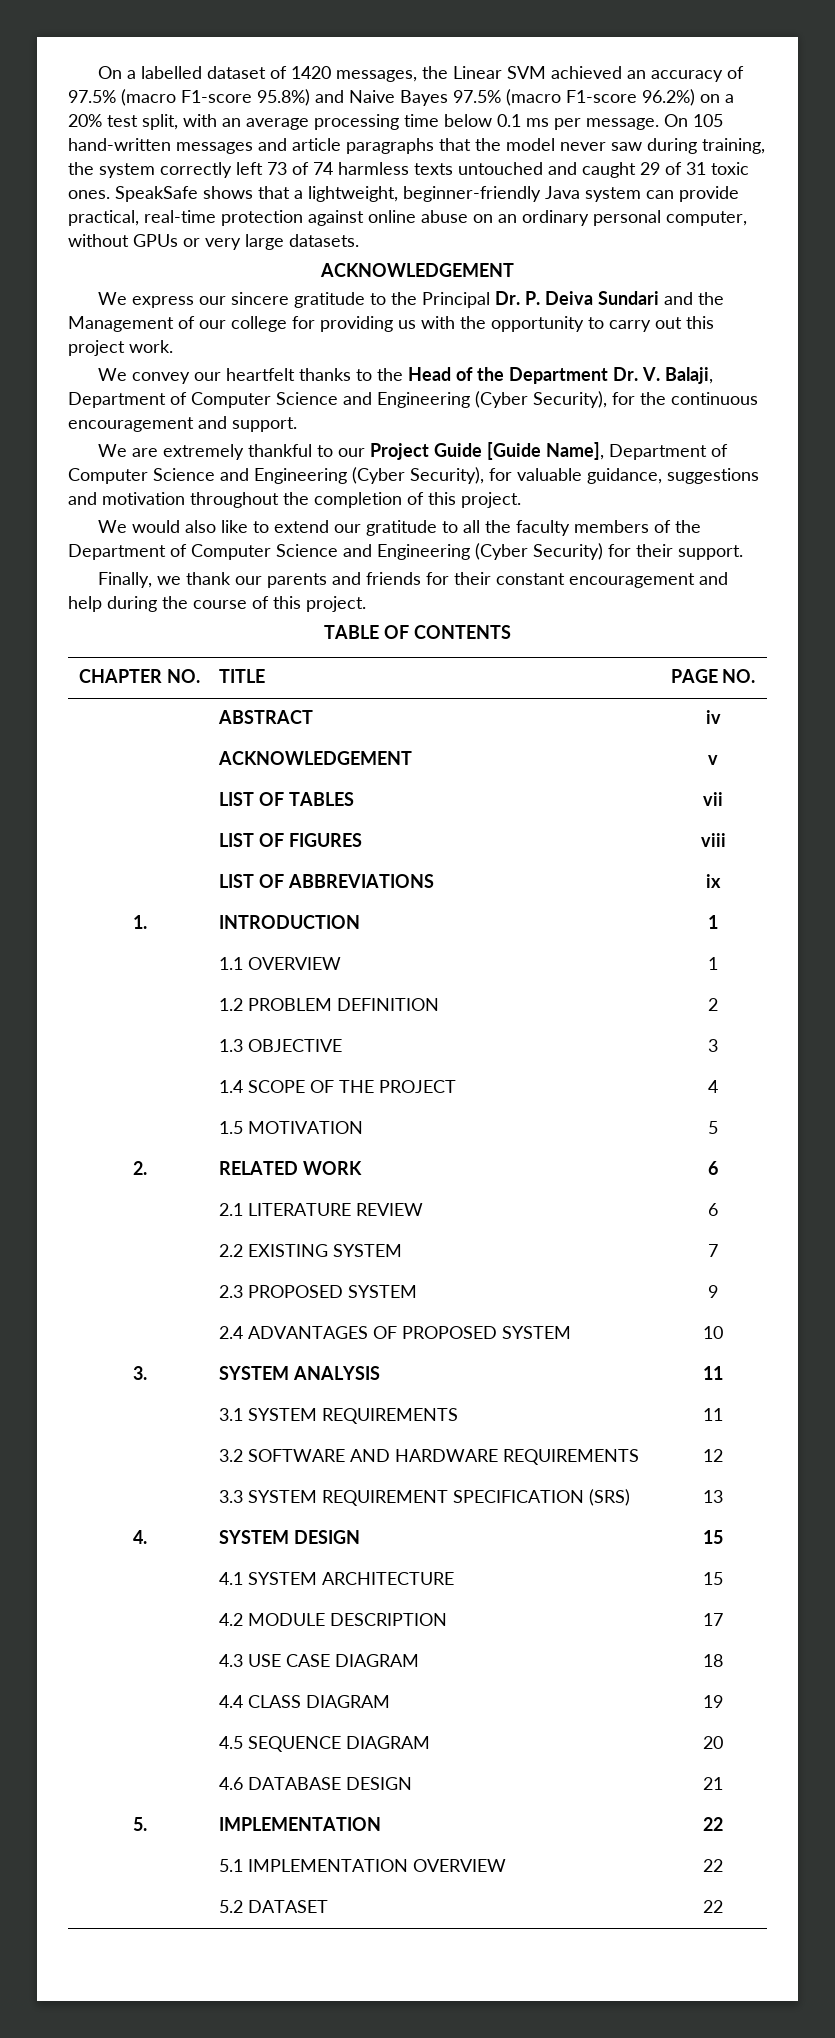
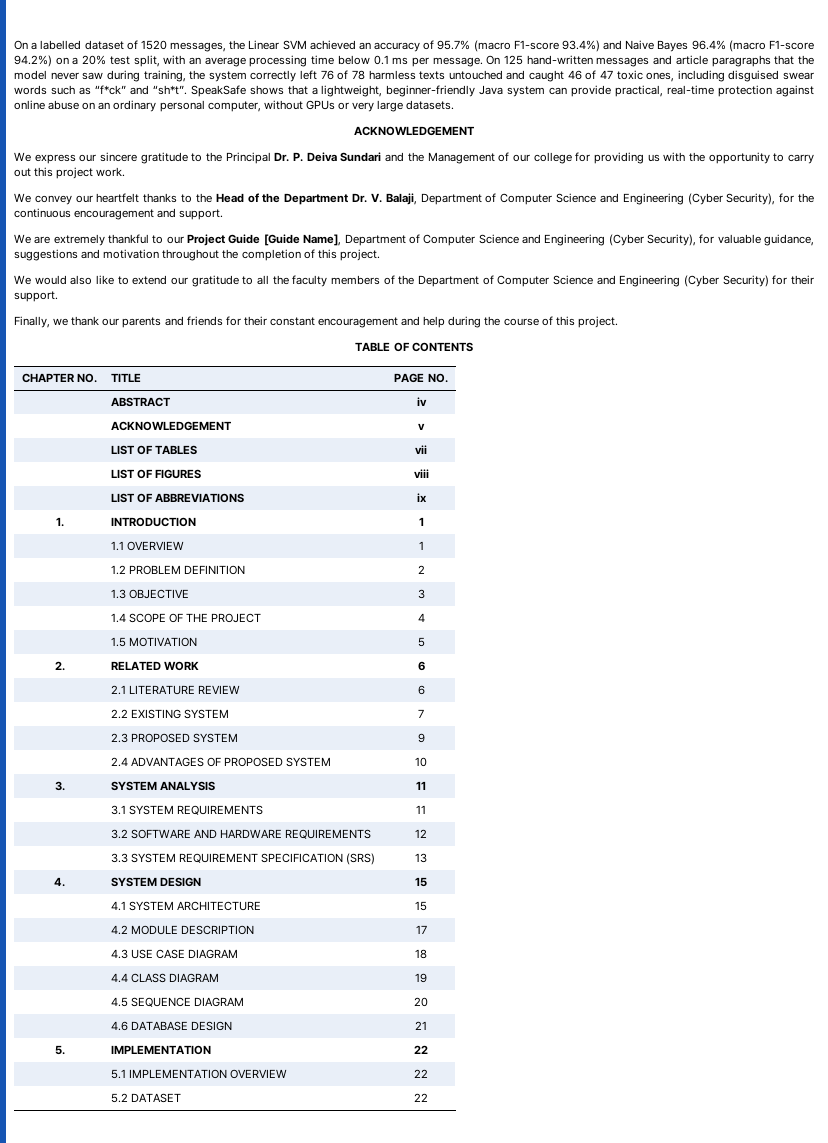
[291,66,332,79] 1420 -> [140,40,167,50] 1520
[68,89,310,106] 97.5% (macro F1-score 95.8%) -> [437,40,600,52] 95.7% (macro F1-score 93.4%)
[453,89,695,106] 97.5% (macro F1-score 96.2%) -> [691,40,814,52] [14,55,52,67] 96.4% (macro F1-score 94.2%)
[693,114,723,127] 105 -> [504,55,524,65] 125
[267,162,333,175] 73 of 74 -> [320,70,365,80] 76 of 78
[640,162,749,175] [68,190,110,199] 29 of 31 toxic ones. -> [567,70,814,82] [14,85,187,95] 46 of 47 toxic ones, including disguised swear words such as “f*ck” and “sh*t”.

